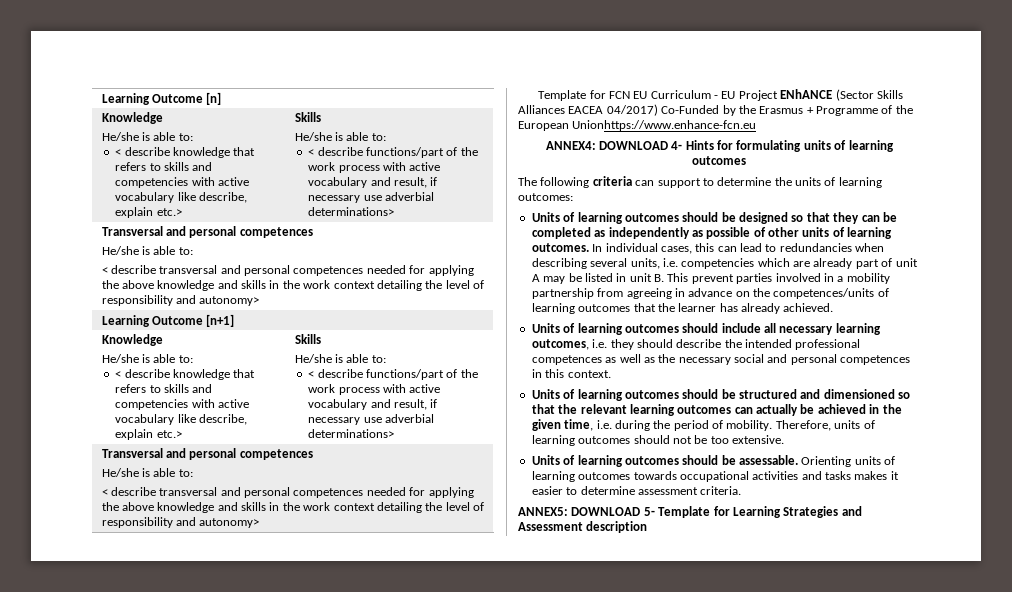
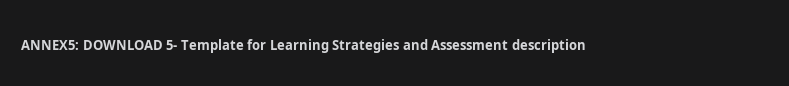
[101,92,222,105] [101,112,163,124] [101,132,193,141] [115,147,256,158] [115,162,213,171] [115,177,250,188] [115,192,248,203] [115,207,182,218] [294,112,321,122] [294,132,386,141] [308,147,478,158] [308,162,441,173] [308,177,438,188] [308,192,435,203] [308,207,395,216] [101,226,313,238] [101,246,193,255] [101,265,474,276] [101,280,485,291] [101,295,260,306] [101,314,235,327] [101,334,163,346] [101,354,193,363] [115,369,256,380] [115,384,213,393] [115,399,250,410] [115,414,248,425] [115,429,182,440] [294,334,321,344] [294,354,386,363] [308,369,478,380] [308,384,441,395] [308,399,438,410] [308,414,435,425] [308,429,395,438] [101,448,313,460] [101,468,193,477] [101,487,474,498] [101,502,485,513] [101,517,260,528] [538,89,903,101] [518,104,913,116] [518,120,757,131] [545,140,894,152] [692,156,746,165] [518,176,882,188] [518,193,573,201] [531,212,897,224] [531,227,893,239] [531,243,885,254] [531,258,918,269] [531,273,890,284] [531,288,889,299] [531,303,834,314] [531,323,881,335] [531,339,861,350] [531,354,911,365] [531,369,611,378] [531,389,911,401] [531,404,902,416] [531,419,875,431] [531,435,784,446] [531,455,896,467] [531,471,899,482] [531,486,742,495] Learning Outcome [n] // Knowledge // He/she is able to: // < describe knowledge that refers to skills and competencies with active vocabulary like describe, explain etc.> | Skills // He/she is able to: // < describe functions/part of the work process with active vocabulary and result, if necessary use adverbial determinations> // Transversal and personal competences // He/she is able to: // < describe transversal and personal competences needed for applying the above knowledge and skills in the work context detailing the level of responsibility and autonomy> // Learning Outcome [n+1] // Knowledge // He/she is able to: // < describe knowledge that refers to skills and competencies with active vocabulary like describe, explain etc.> | Skills // He/she is able to: // < describe functions/part of the work process with active vocabulary and result, if necessary use adverbial determinations> // Transversal and personal competences // He/she is able to: // < describe transversal and personal competences needed for applying the above knowledge and skills in the work context detailing the level of responsibility and autonomy> // Template for FCN EU Curriculum - EU Project ENhANCE (Sector Skills Alliances EACEA 04/2017) Co-Funded by the Erasmus + Programme of the European Unionhttps://www.enhance-fcn.eu // ANNEX4: DOWNLOAD 4- Hints for formulating units of learning outcomes // The following criteria can support to determine the units of learning outcomes: // Units of learning outcomes should be designed so that they can be completed as independently as possible of other units of learning outcomes. In individual cases, this can lead to redundancies when describing several units, i.e. competencies which are already part of unit A may be listed in unit B. This prevent parties involved in a mobility partnership from agreeing in advance on the competences/units of learning outcomes that the learner has already achieved. // Units of learning outcomes should include all necessary learning outcomes, i.e. they should describe the intended professional competences as well as the necessary social and personal competences in this context. // Units of learning outcomes should be structured and dimensioned so that the relevant learning outcomes can actually be achieved in the given time, i.e. during the period of mobility. Therefore, units of learning outcomes should not be too extensive. // Units of learning outcomes should be assessable. Orienting units of learning outcomes towards occupational activities and tasks makes it easier to determine assessment criteria. // -> (21, 45) none

